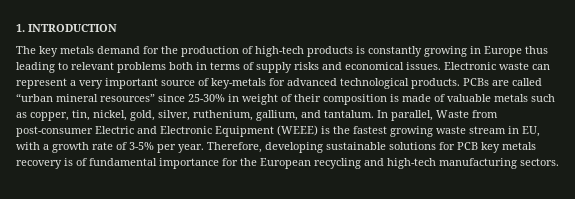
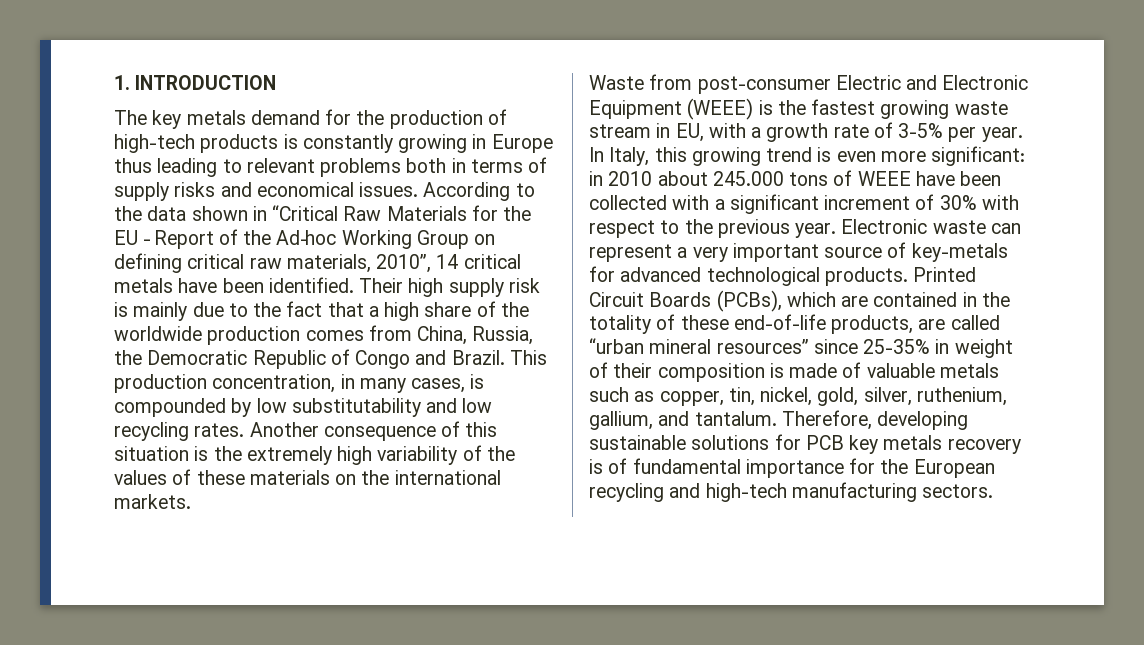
[444,62,550,70] [16,78,542,89] [16,93,555,105] [16,110,433,121] Electronic waste can represent a very important source of key-metals for advanced technological products. PCBs are called “urban mineral resources” since 25-30% in weight of their composition is made of valuable metals such as copper, tin, nickel, gold, silver, ruthenium, gallium, and tantalum. In parallel, -> [423,182,535,201] [114,205,532,221] [114,229,496,249] [114,253,521,273] [114,277,540,297] [114,301,529,321] [114,325,534,345] [114,349,547,369] [114,374,485,393] [114,398,493,417] [114,421,498,441] [114,445,515,465] [114,469,501,485] [114,494,191,509] According to the data shown in “Critical Raw Materials for the EU ‐ Report of the Ad‐hoc Working Group on defining critical raw materials, 2010”, 14 critical metals have been identified. Their high supply risk is mainly due to the fact that a high share of the worldwide production comes from China, Russia, the Democratic Republic of Congo and Brazil. This production concentration, in many cases, is compounded by low substitutability and low recycling rates. Another consequence of this situation is the extremely high variability of the values of these materials on the international markets. //
(204, 148) none -> [589,146,1026,166] [589,170,1002,186] [589,194,1019,214] [589,219,1021,238] [589,242,1008,262] [589,266,977,286] [589,290,1010,312] [589,314,1000,334] [589,338,1013,358] [589,362,999,382] [589,387,1007,406] [589,411,777,430] In Italy, this growing trend is even more significant: in 2010 about 245.000 tons of WEEE have been collected with a significant increment of 30% with respect to the previous year. Electronic waste can represent a very important source of key-metals for advanced technological products. Printed Circuit Boards (PCBs), which are contained in the totality of these end-of-life products, are called “urban mineral resources” since 25-35% in weight of their composition is made of valuable metals such as copper, tin, nickel, gold, silver, ruthenium, gallium, and tantalum.

